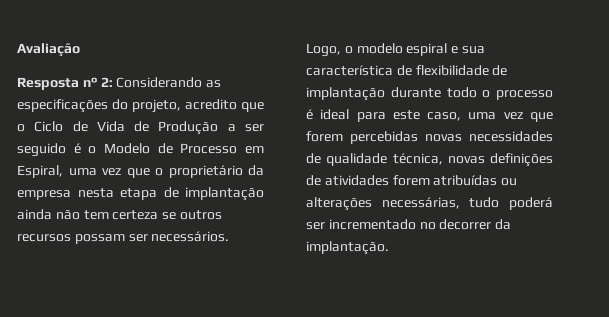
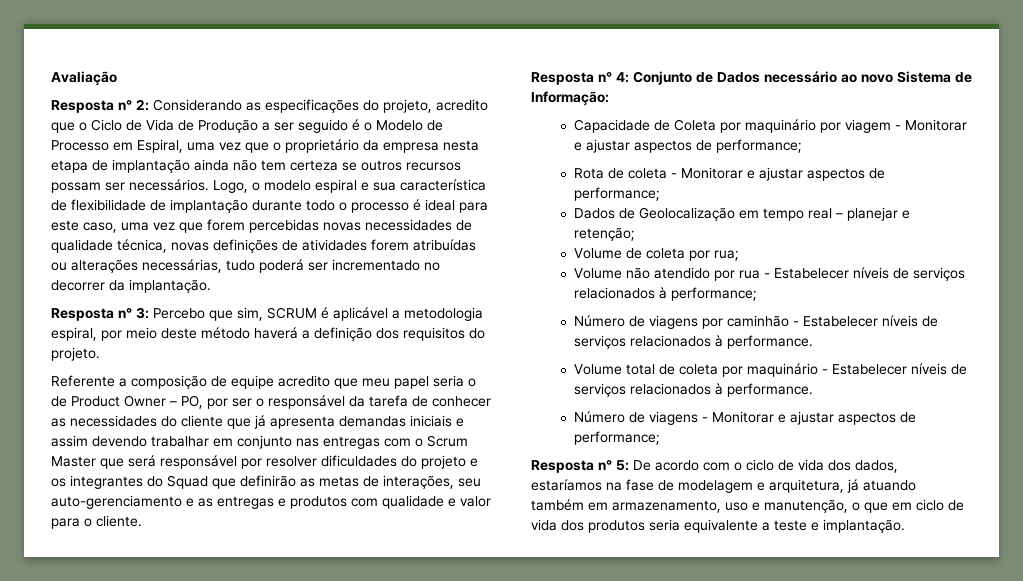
(389, 248) none -> [51,307,483,321] [51,327,485,341] [51,347,100,361] [51,375,476,389] [51,395,491,409] [51,415,464,429] [51,435,468,449] [51,455,478,469] [51,475,481,489] [51,495,491,509] [51,515,142,529] [531,71,972,85] [531,91,609,106] [574,119,968,133] [574,139,803,153] [574,167,886,181] [574,187,661,201] [574,207,911,221] [574,227,636,241] [574,248,740,261] [574,267,966,281] [574,287,758,301] [574,315,939,329] [574,335,814,349] [574,363,968,377] [574,383,814,397] [574,411,917,425] [574,431,661,445] [531,459,898,473] [531,479,916,493] [531,499,964,513] [531,519,905,533] // Resposta n° 3: Percebo que sim, SCRUM é aplicável a metodologia espiral, por meio deste método haverá a definição dos requisitos do projeto. // Referente a composição de equipe acredito que meu papel seria o de Product Owner – PO, por ser o responsável da tarefa de conhecer as necessidades do cliente que já apresenta demandas iniciais e assim devendo trabalhar em conjunto nas entregas com o Scrum Master que será responsável por resolver dificuldades do projeto e os integrantes do Squad que definirão as metas de interações, seu auto-gerenciamento e as entregas e produtos com qualidade e valor para o cliente. // Resposta n° 4: Conjunto de Dados necessário ao novo Sistema de Informação: // Capacidade de Coleta por maquinário por viagem - Monitorar e ajustar aspectos de performance; // Rota de coleta - Monitorar e ajustar aspectos de performance; // Dados de Geolocalização em tempo real – planejar e retenção; // Volume de coleta por rua; // Volume não atendido por rua - Estabelecer níveis de serviços relacionados à performance; // Número de viagens por caminhão - Estabelecer níveis de serviços relacionados à performance. // Volume total de coleta por maquinário - Estabelecer níveis de serviços relacionados à performance. // Número de viagens - Monitorar e ajustar aspectos de performance; // Resposta n° 5: De acordo com o ciclo de vida dos dados, estaríamos na fase de modelagem e arquitetura, já atuando também em armazenamento, uso e manutenção, o que em ciclo de vida dos produtos seria equivalente a teste e implantação.

